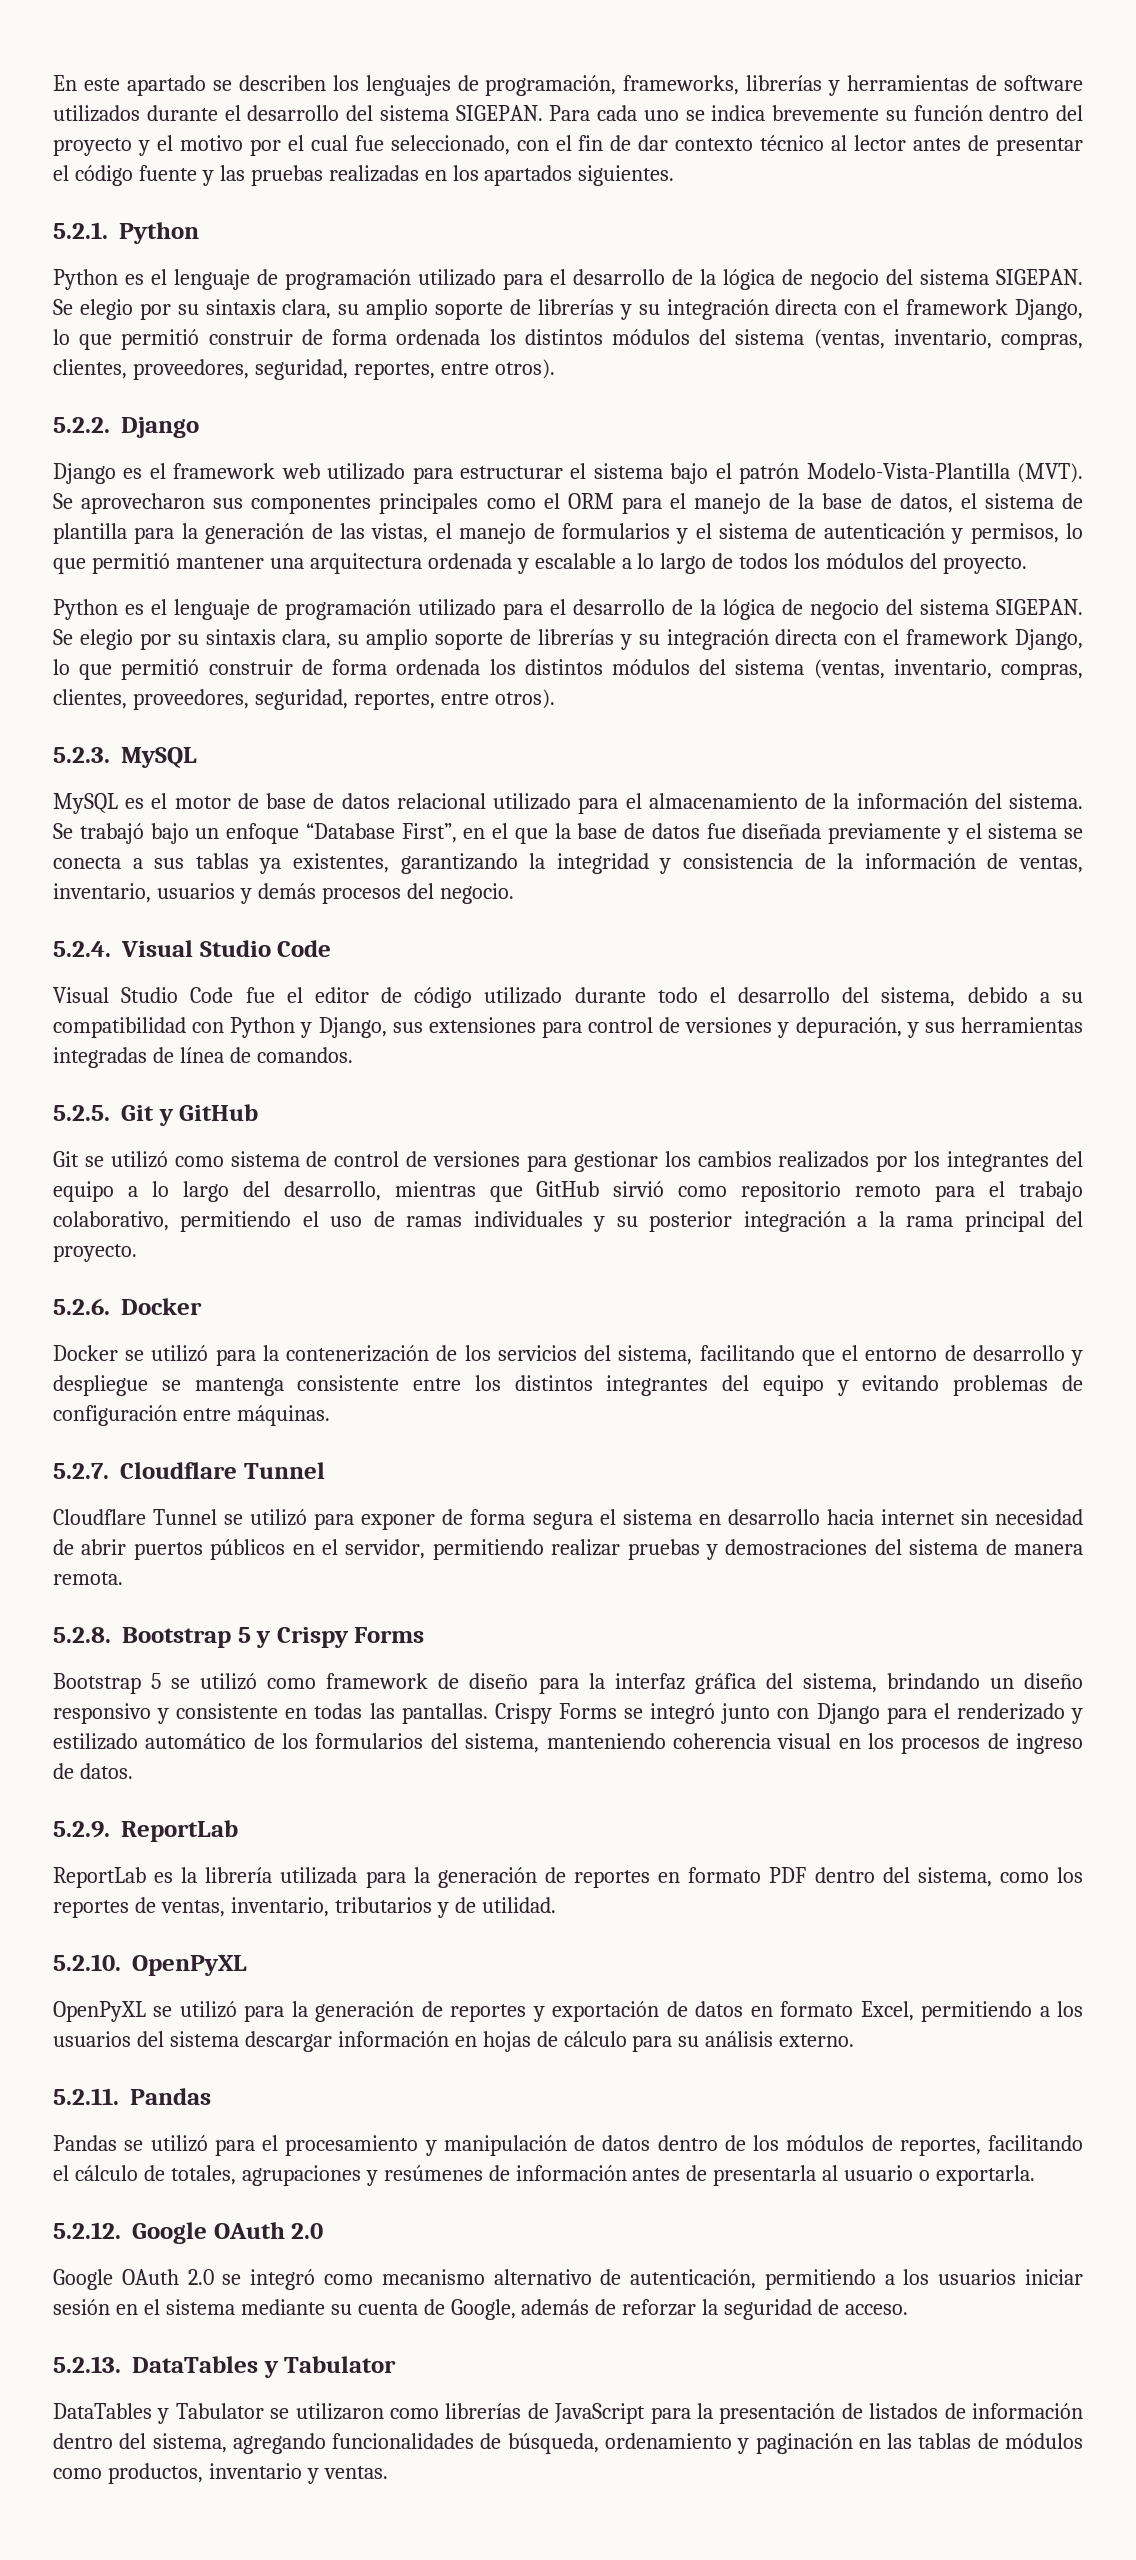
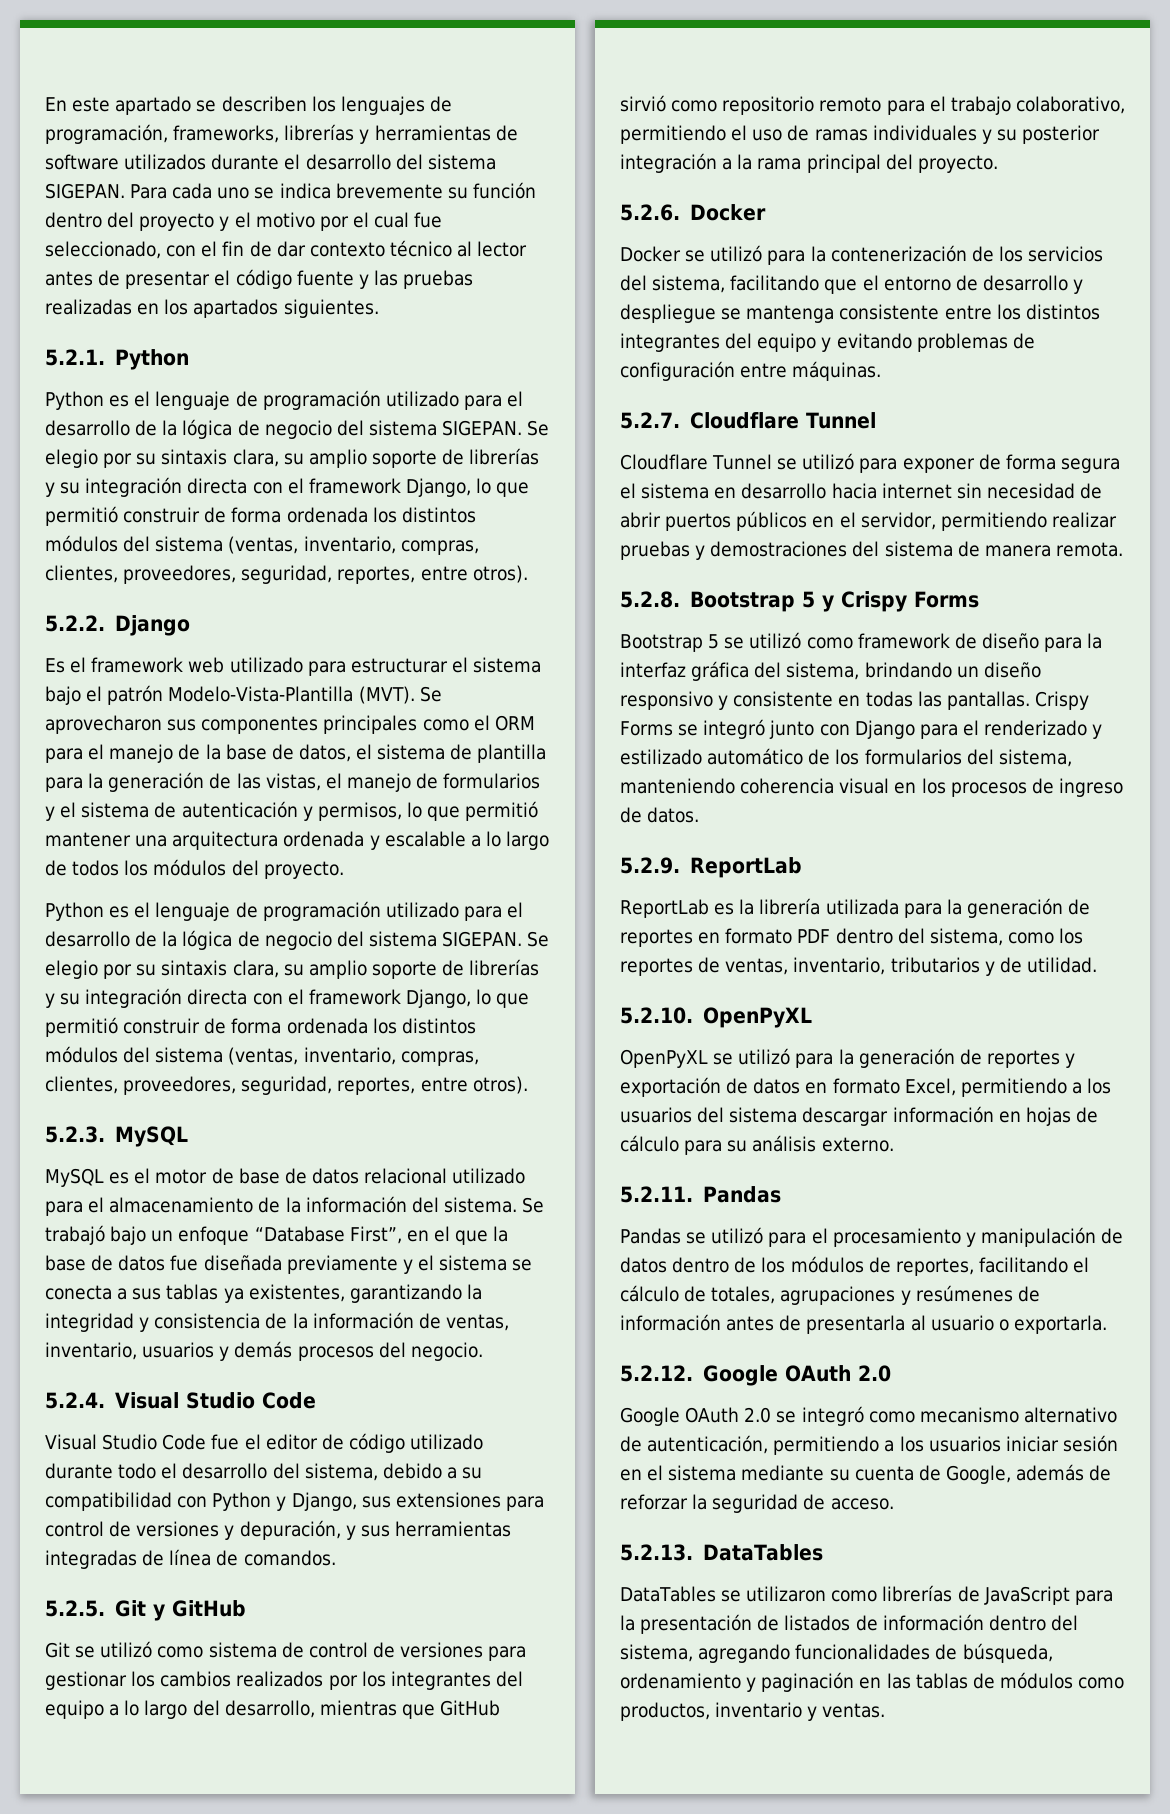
[53,463,143,484] Django es -> [45,658,65,673] Es
[263,2356,397,2378] [53,2403,264,2424] y Tabulator // DataTables y Tabulator -> [620,1586,716,1602] // DataTables

